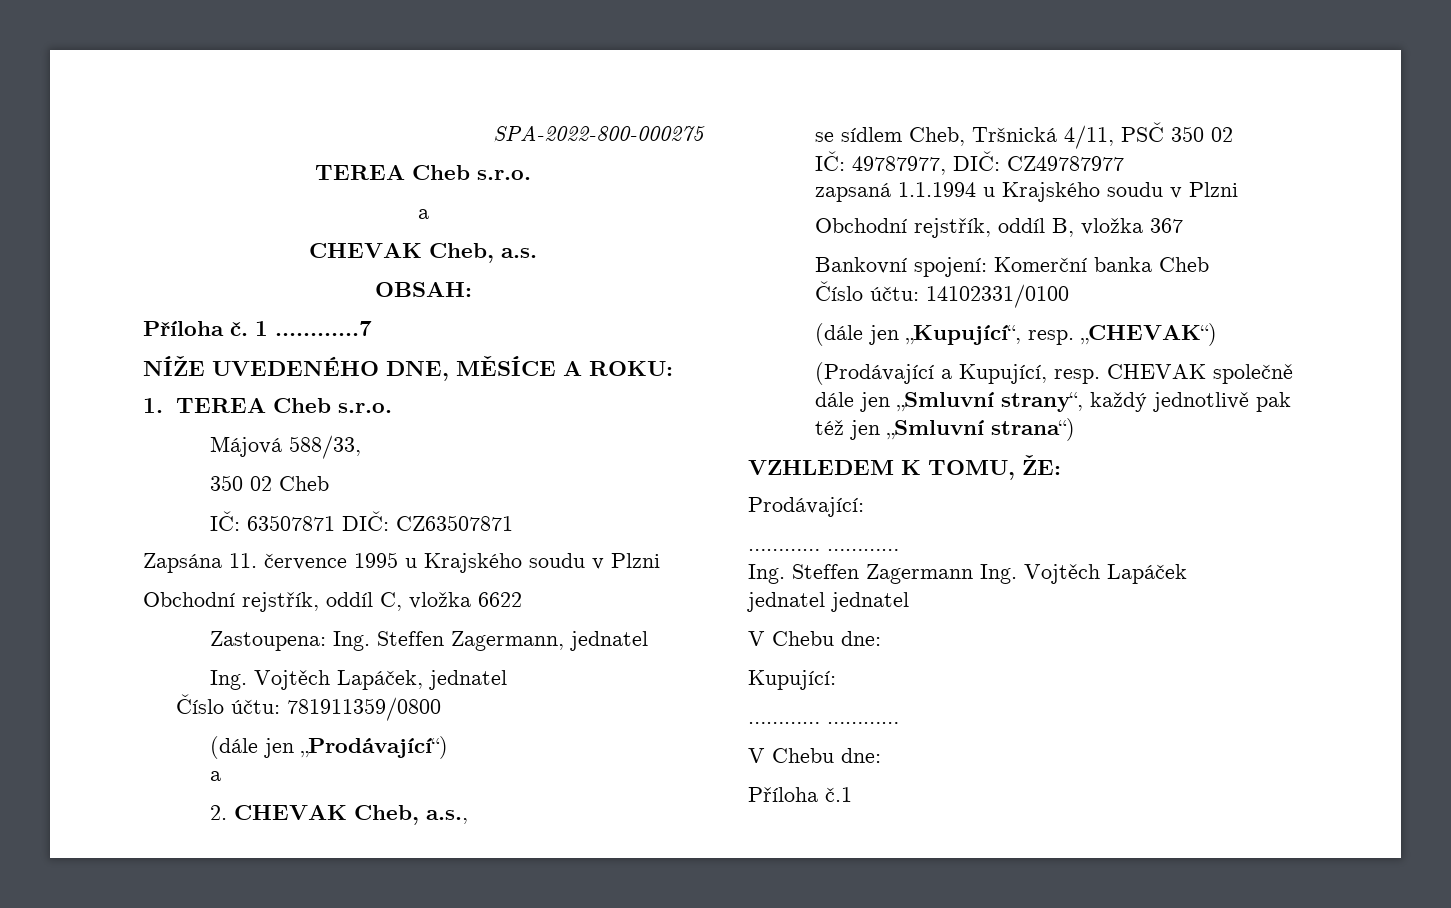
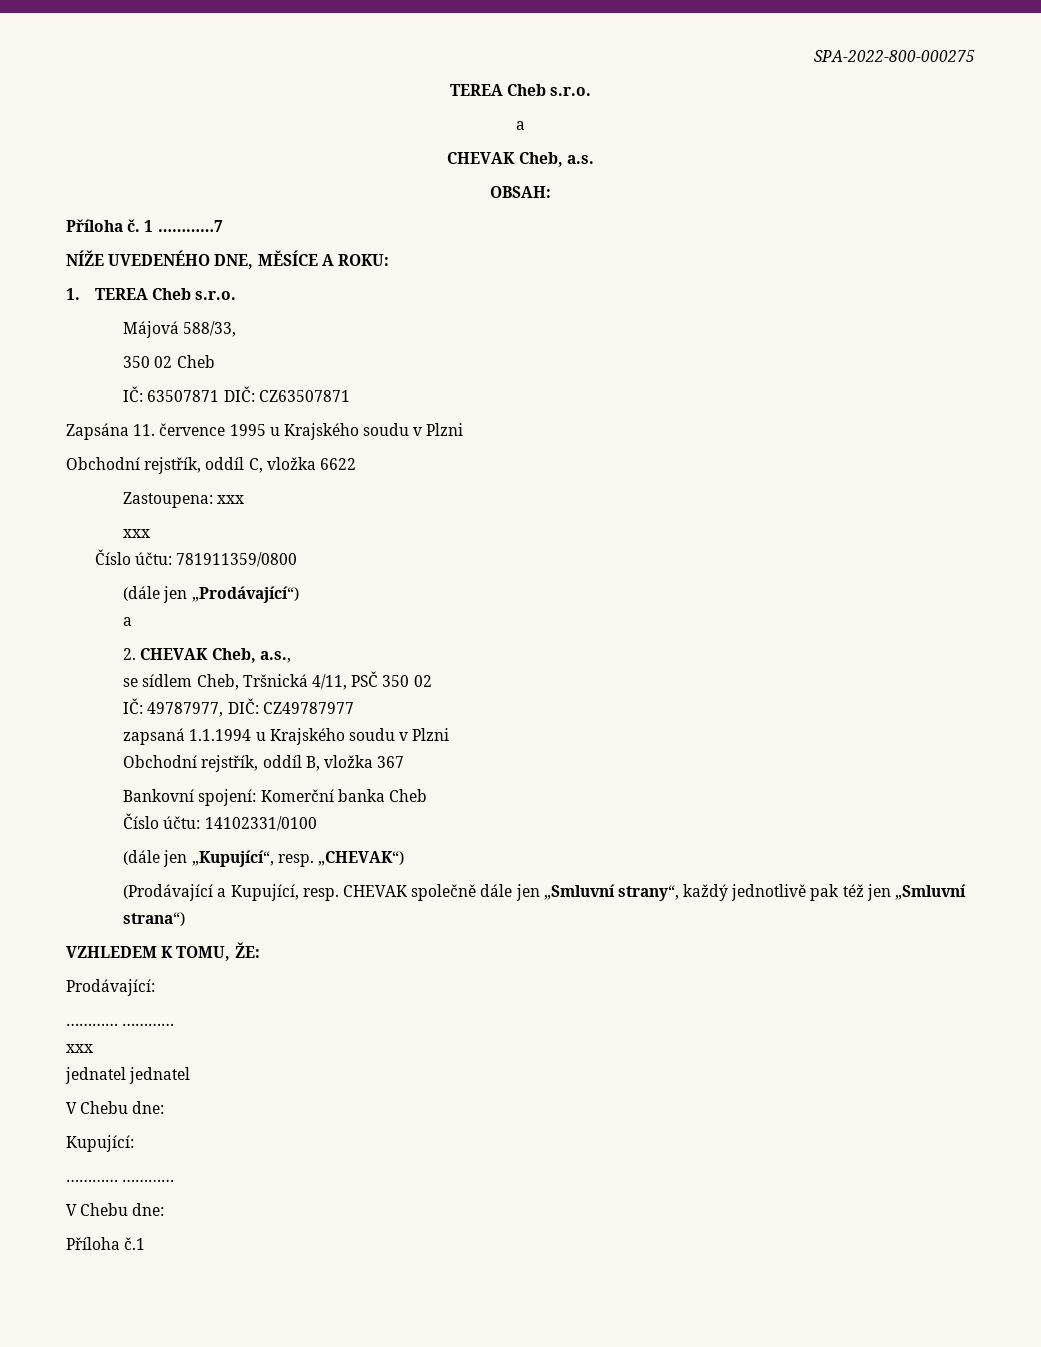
[332,631,648,651] [209,670,507,690] Ing. Steffen Zagermann, jednatel // Ing. Vojtěch Lapáček, jednatel -> [217,495,245,504] [123,529,151,538] xxx // xxx
[748,564,1187,584] Ing. Steffen Zagermann Ing. Vojtěch Lapáček -> [66,1044,93,1053] xxx

